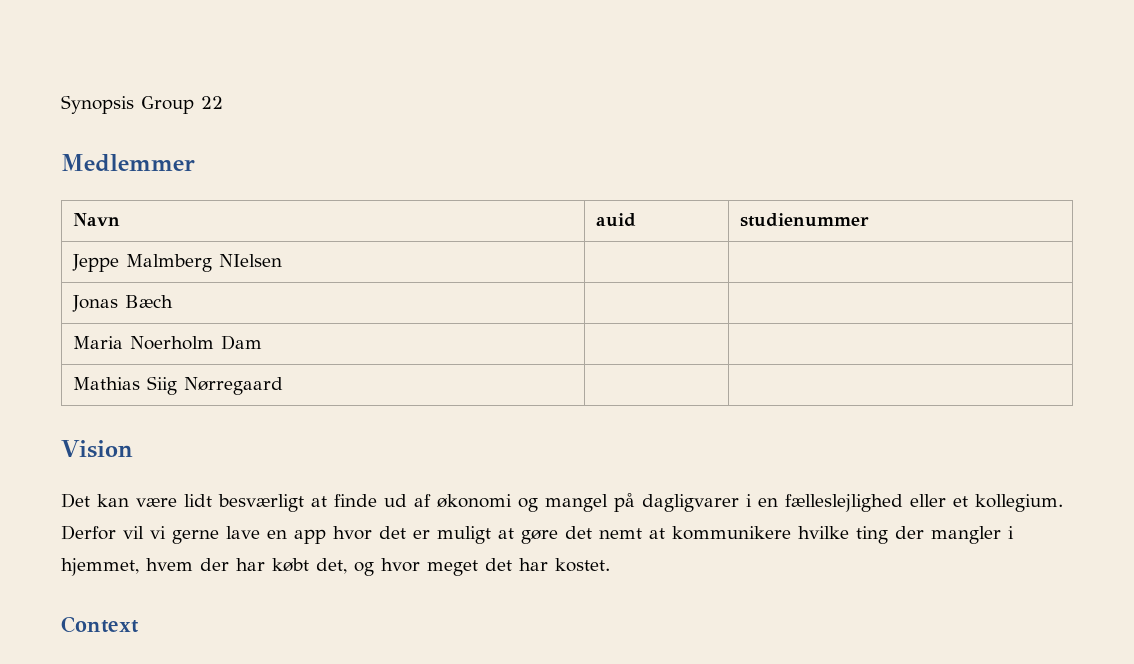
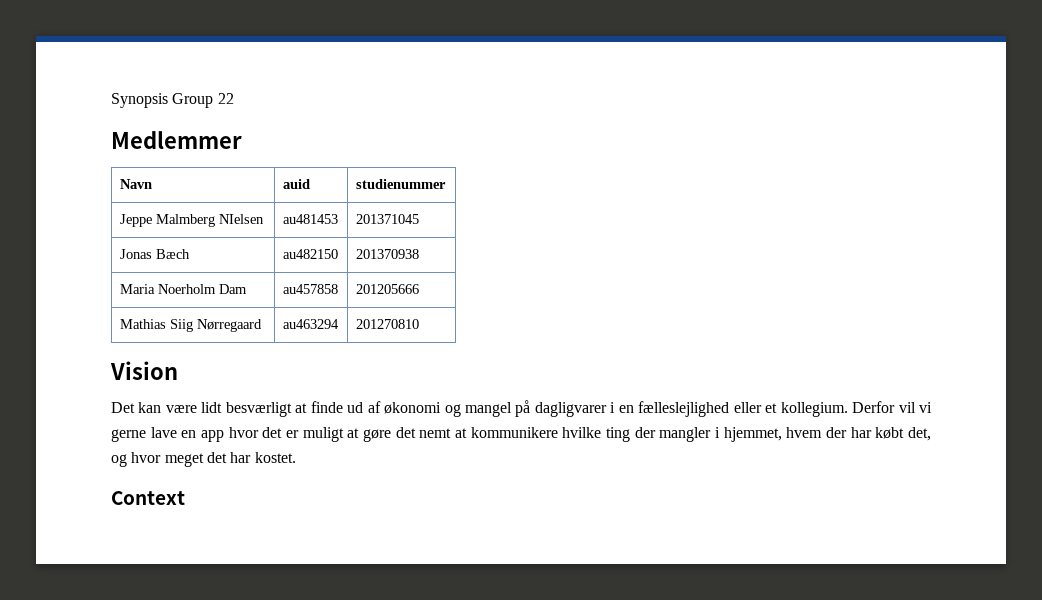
(282, 260) | -> [282,214,338,224] [355,214,419,224] au481453 | 201371045
(173, 301) | -> [282,249,338,259] [355,249,419,259] au482150 | 201370938
(262, 342) | -> [282,284,338,294] [355,284,419,294] au457858 | 201205666
(283, 386) | -> [282,319,339,329] [355,319,419,329] au463294 | 201270810

